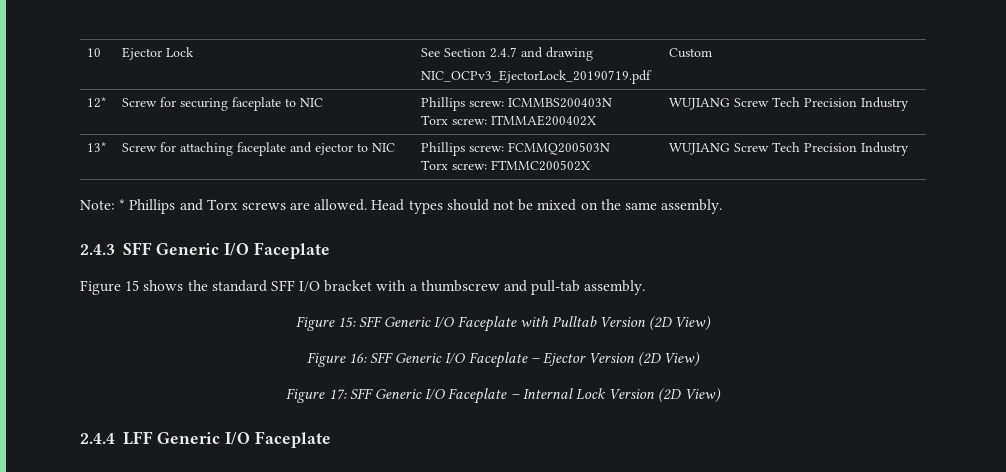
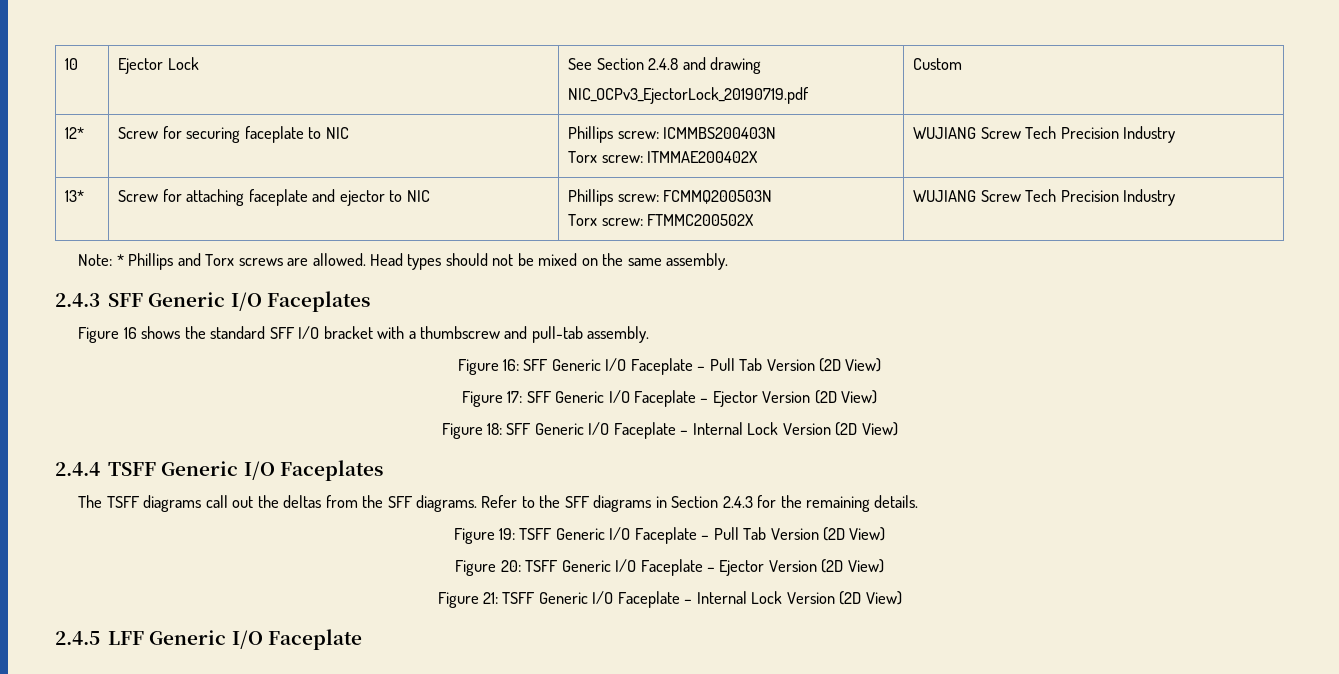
[490,47,518,58] 2.4.7 -> [648,58,679,70] 2.4.8
[253,242,330,259] [80,280,140,295] Faceplate // Figure 15 -> [266,291,370,312] [78,327,137,343] Faceplates // Figure 16
[337,316,712,332] [306,352,367,367] 15: SFF Generic I/O Faceplate with Pulltab Version (2D View) // Figure 16: -> [502,358,882,375] [461,391,523,407] 16: SFF Generic I/O Faceplate – Pull Tab Version (2D View) // Figure 17:
[328,389,347,400] 17: -> [486,423,502,435] 18:
(115, 438) none -> [108,460,383,481] [78,495,919,512] [453,527,886,544] [455,559,884,576] [437,591,902,608] [55,631,100,645] TSFF Generic I/O Faceplates // The TSFF diagrams call out the deltas from the SFF diagrams. Refer to the SFF diagrams in Section 2.4.3 for the remaining details. // Figure 19: TSFF Generic I/O Faceplate – Pull Tab Version (2D View) // Figure 20: TSFF Generic I/O Faceplate – Ejector Version (2D View) // Figure 21: TSFF Generic I/O Faceplate – Internal Lock Version (2D View) // 2.4.5

